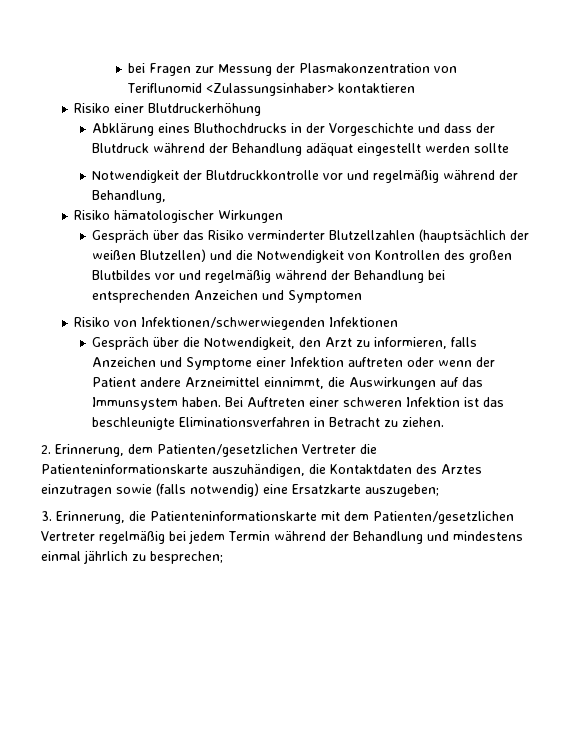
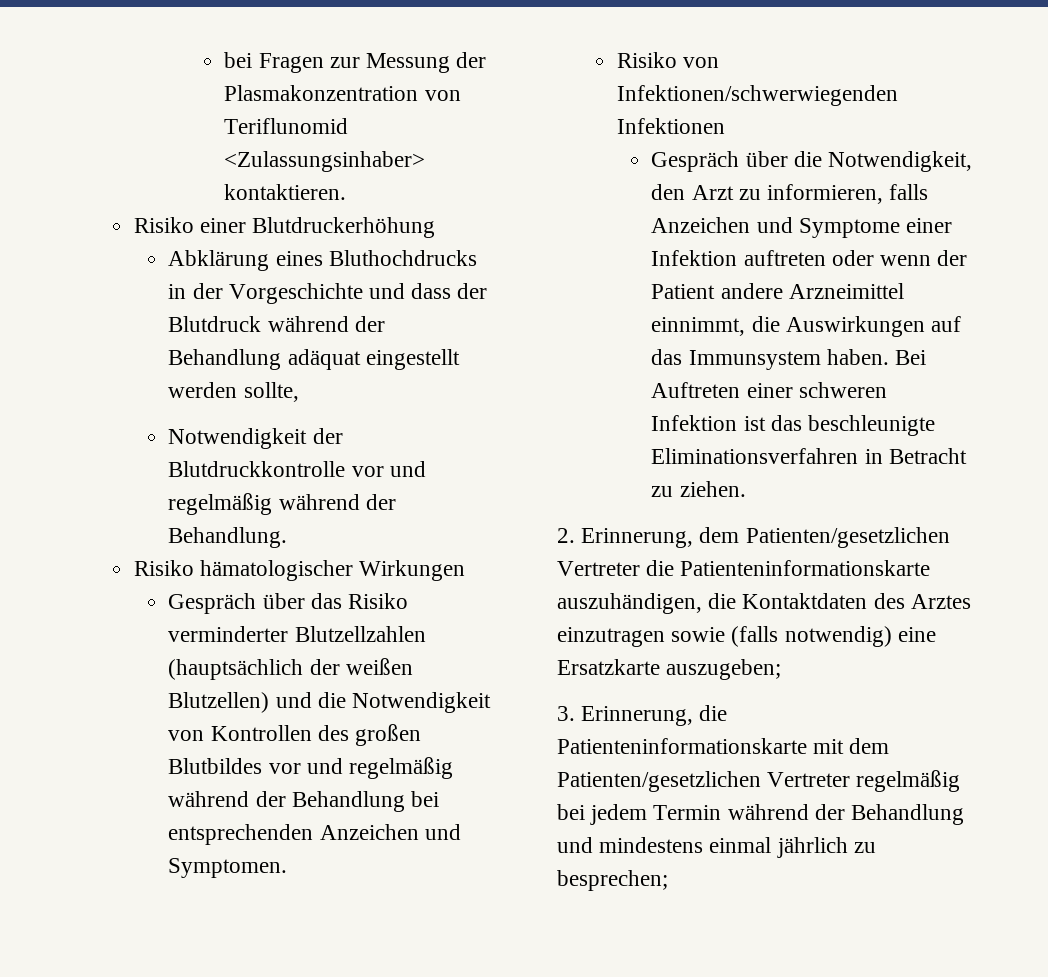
[338,83,416,93] kontaktieren -> [224,184,347,200] kontaktieren.
[474,143,510,153] sollte -> [243,382,299,402] sollte,
[92,190,167,203] Behandlung, -> [168,527,288,548] Behandlung.
[288,290,363,303] Symptomen -> [168,858,288,878] Symptomen.

